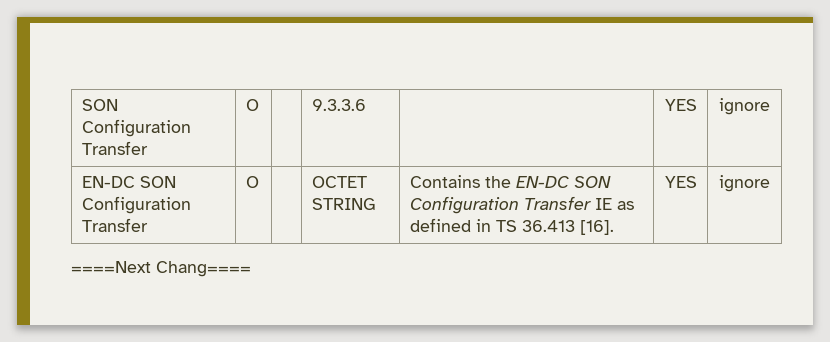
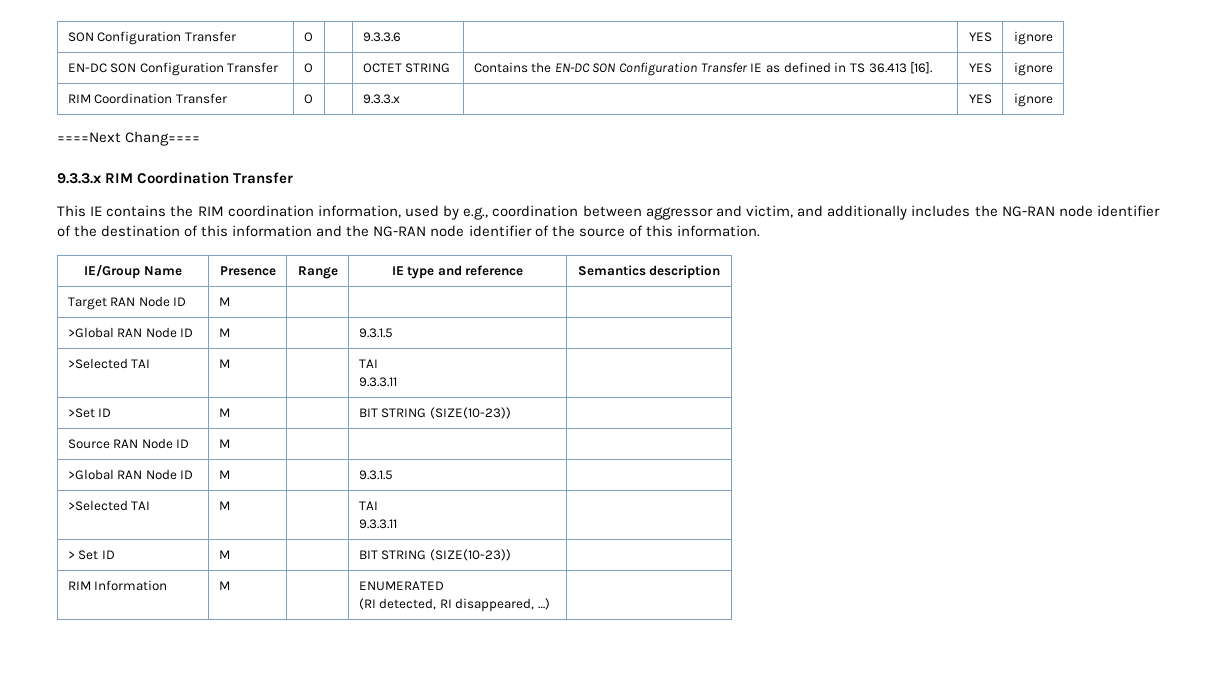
[71,261,251,277] // ====Next Chang==== -> [67,93,227,104] [303,94,313,104] [362,94,400,104] [968,94,992,104] [1013,93,1053,107] [57,131,201,146] [57,172,294,184] [57,205,1160,220] [57,225,760,237] [84,264,182,279] [219,266,276,276] [297,266,338,279] [391,265,524,279] [577,265,721,279] [67,296,187,310] [218,297,230,306] [67,327,194,338] [218,328,230,337] [358,328,393,338] [67,358,151,369] [218,359,230,368] [358,359,378,368] [358,377,397,387] [67,408,112,418] [218,408,230,417] [358,407,511,419] [67,438,190,449] [218,439,230,448] [67,469,194,480] [218,470,230,479] [358,470,393,480] [67,500,151,511] [218,501,230,510] [358,501,378,510] [358,519,397,529] [67,550,115,560] [218,550,230,559] [358,549,511,561] [67,580,168,591] [218,581,230,590] [358,581,444,591] [358,598,551,612] // RIM Coordination Transfer | O | | 9.3.3.x | | YES | ignore // ====Next Chang==== // 9.3.3.x RIM Coordination Transfer // This IE contains the RIM coordination information, used by e.g., coordination between aggressor and victim, and additionally includes the NG-RAN node identifier of the destination of this information and the NG-RAN node identifier of the source of this information. // IE/Group Name | Presence | Range | IE type and reference | Semantics description // Target RAN Node ID | M | | | // >Global RAN Node ID | M | | 9.3.1.5 | // >Selected TAI | M | | TAI // 9.3.3.11 | // >Set ID | M | | BIT STRING (SIZE(10-23)) | // Source RAN Node ID | M | | | // >Global RAN Node ID | M | | 9.3.1.5 | // >Selected TAI | M | | TAI // 9.3.3.11 | // > Set ID | M | | BIT STRING (SIZE(10-23)) | // RIM Information | M | | ENUMERATED // (RI detected, RI disappeared, …) |

